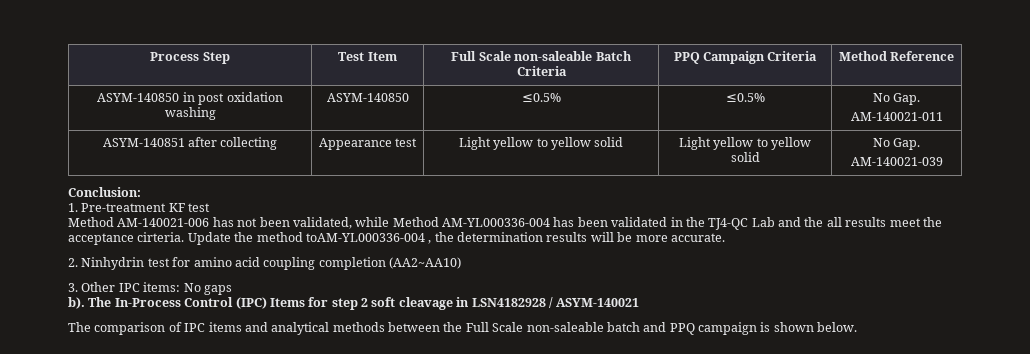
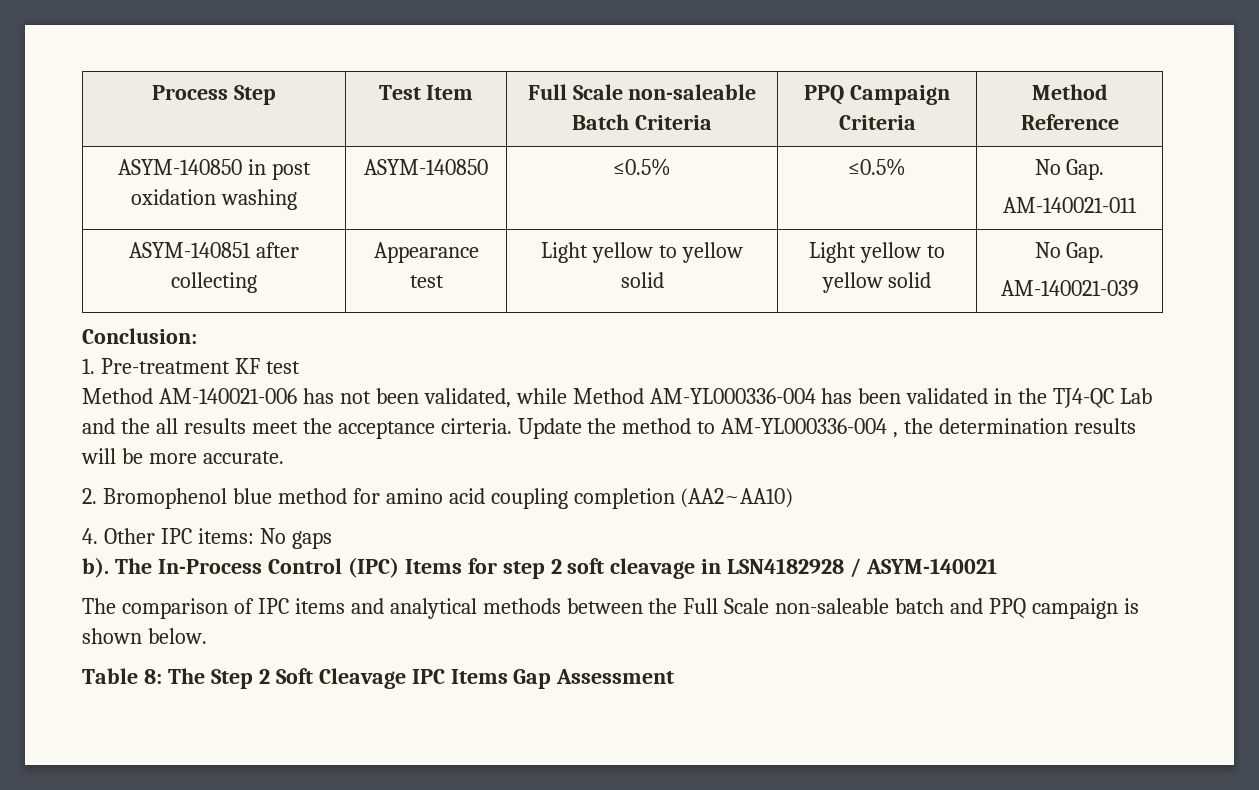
[305,233,425,242] toAM-YL000336-004 -> [697,418,888,434] to AM-YL000336-004
[81,257,170,270] Ninhydrin test -> [102,488,347,509] Bromophenol blue method
[68,283,78,292] 3. -> [82,528,98,544] 4.
(858, 327) none -> [82,668,675,689] // Table 8: The Step 2 Soft Cleavage IPC Items Gap Assessment

